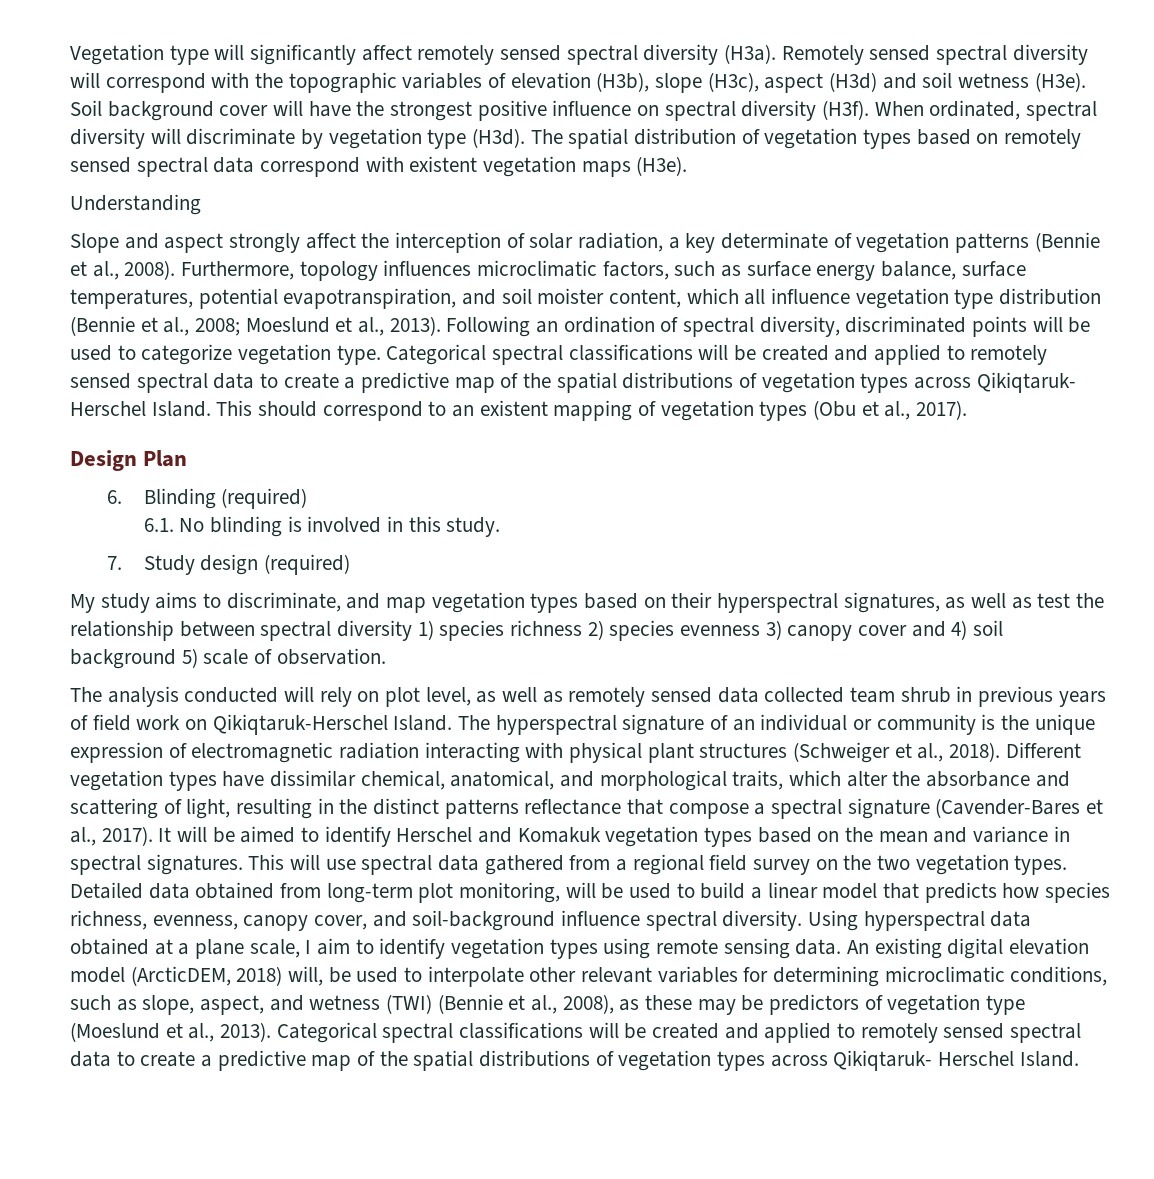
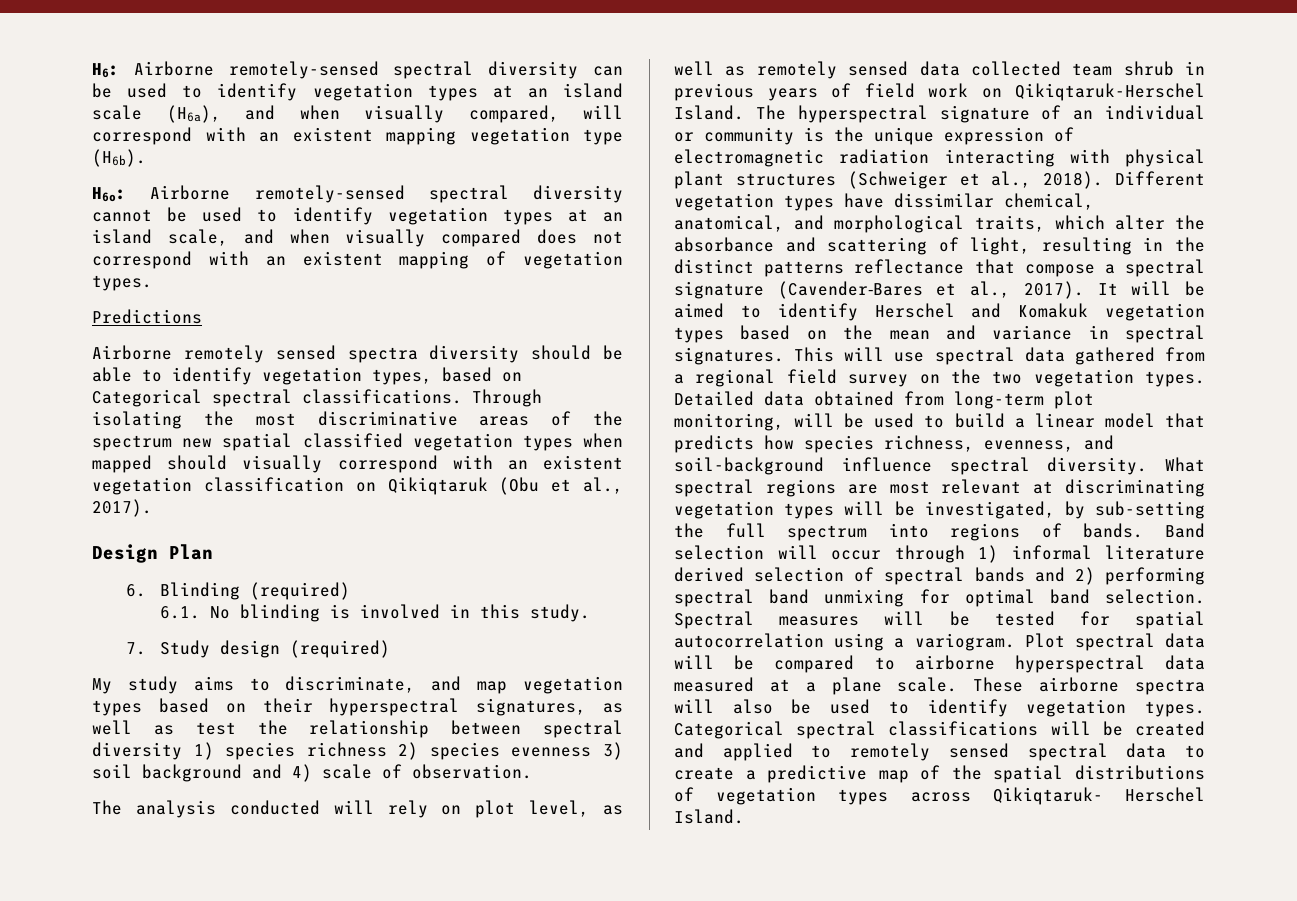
[70,44,1088,65] [70,72,1086,93] [70,100,1098,121] [70,128,1082,149] [70,156,688,177] [70,194,201,215] [70,232,1100,253] [70,260,1026,281] [70,288,1102,309] [70,316,1091,337] [70,344,1048,365] [70,372,1076,393] [70,400,447,421] Vegetation type will significantly affect remotely sensed spectral diversity (H3a). Remotely sensed spectral diversity will correspond with the topographic variables of elevation (H3b), slope (H3c), aspect (H3d) and soil wetness (H3e). Soil background cover will have the strongest positive influence on spectral diversity (H3f). When ordinated, spectral diversity will discriminate by vegetation type (H3d). The spatial distribution of vegetation types based on remotely sensed spectral data correspond with existent vegetation maps (H3e). // Understanding // Slope and aspect strongly affect the interception of solar radiation, a key determinate of vegetation patterns (Bennie et al., 2008). Furthermore, topology influences microclimatic factors, such as surface energy balance, surface temperatures, potential evapotranspiration, and soil moister content, which all influence vegetation type distribution (Bennie et al., 2008; Moeslund et al., 2013). Following an ordination of spectral diversity, discriminated points will be used to categorize vegetation type. Categorical spectral classifications will be created and applied to remotely sensed spectral data to create a predictive map of the spatial distributions of vegetation types across Qikiqtaruk- Herschel Island. This should correspond to -> [92,61,623,79] [92,83,623,101] [92,105,623,123] [92,127,623,145] [92,149,146,167] [92,185,623,203] [92,207,623,225] [92,229,623,247] [92,251,249,269] H6: Airborne remotely-sensed spectral diversity can be used to identify vegetation types at an island scale (H6a), and when visually compared, will correspond with an existent mapping vegetation type (H6b). // H6o: Airborne remotely-sensed spectral diversity cannot be used to identify vegetation types at an island scale, and when visually compared does not correspond with
[759,401,808,421] types -> [92,275,152,291] [92,309,202,324] [92,345,623,363] [92,367,522,385] [92,389,542,407] [92,411,623,429] [92,433,623,451] [92,455,623,473] [92,477,488,495] types. // Predictions // Airborne remotely sensed spectra diversity should be able to identify vegetation types, based on Categorical spectral classifications. Through isolating the most discriminative areas of the spectrum new spatial classified vegetation types when mapped should visually correspond with an existent vegetation classification on Qikiqtaruk
[787,620,1004,641] [70,648,198,669] canopy cover and 4) soil background 5) -> [92,764,312,782] soil background and 4)
[243,915,368,931] canopy cover, -> (1074, 446) none
[808,910,859,931] Using -> [1165,457,1205,472] [674,479,1205,497] [674,501,1205,519] [674,523,1205,541] [674,545,1205,563] [674,567,1205,585] [674,589,1205,607] [674,611,1205,629] [674,633,1205,651] [674,655,995,673] What spectral regions are most relevant at discriminating vegetation types will be investigated, by sub-setting the full spectrum into regions of bands. Band selection will occur through 1) informal literature derived selection of spectral bands and 2) performing spectral band unmixing for optimal band selection. Spectral measures will be tested for spatial autocorrelation using a variogram. Plot spectral data will be compared to airborne
[70,938,149,955] obtained -> [674,677,754,692] measured
[249,938,1090,959] [70,966,1108,987] [70,994,1026,1015] [70,1022,272,1042] scale, I aim to identify vegetation types using remote sensing data. An existing digital elevation model (ArcticDEM, 2018) will, be used to interpolate other relevant variables for determining microclimatic conditions, such as slope, aspect, and wetness (TWI) (Bennie et al., 2008), as these may be predictors of vegetation type (Moeslund et al., 2013). -> [897,677,1205,695] [674,699,1205,717] scale. These airborne spectra will also be used to identify vegetation types.

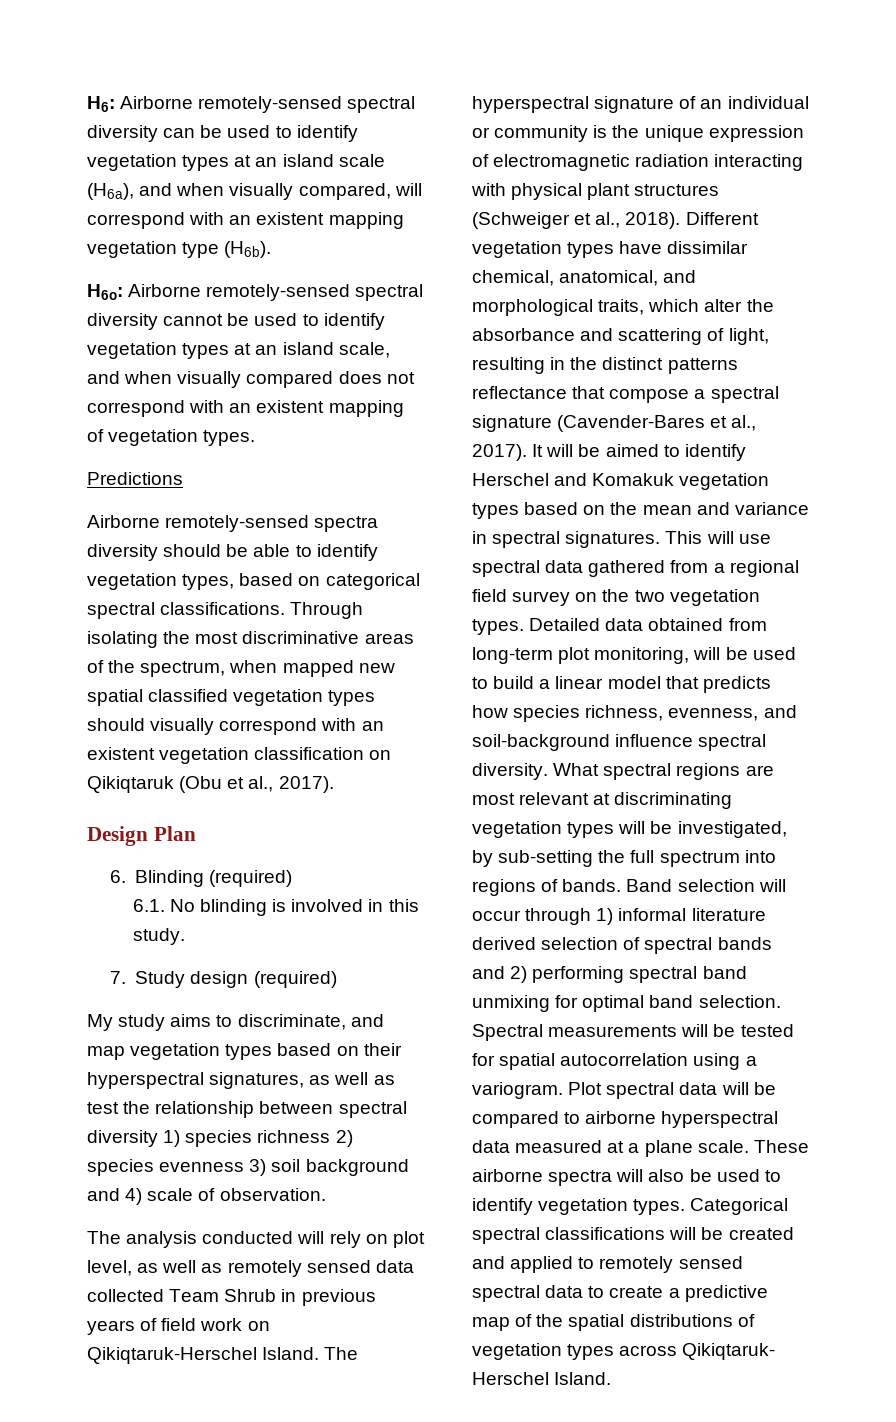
[183,345,336,363] remotely sensed -> [165,515,310,532] remotely-sensed
[92,389,202,407] Categorical -> [325,573,420,590] categorical
[92,435,172,451] spectrum -> [140,660,354,677] spectrum, when mapped
[583,433,623,448] [92,455,152,473] when mapped -> (376, 698) none
[1072,61,1174,76] team shrub -> [169,1289,277,1302] Team Shrub
[779,616,860,626] measures -> [548,1025,678,1037] measurements

